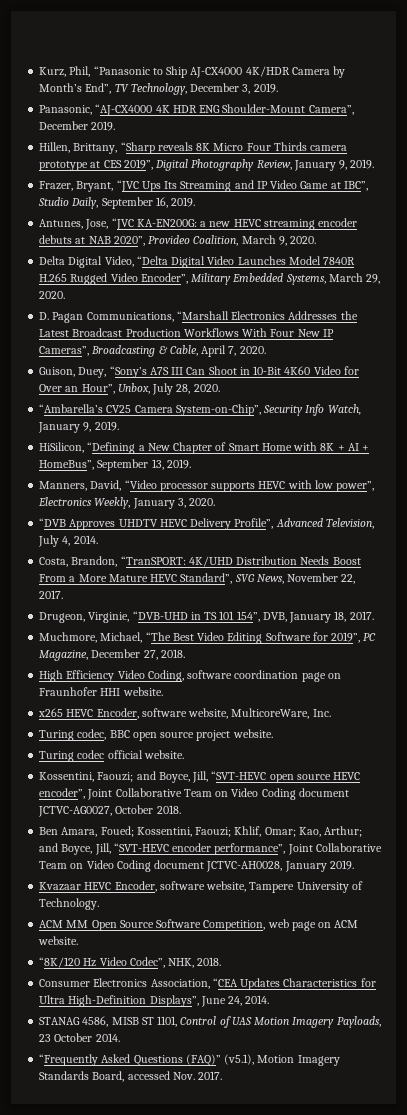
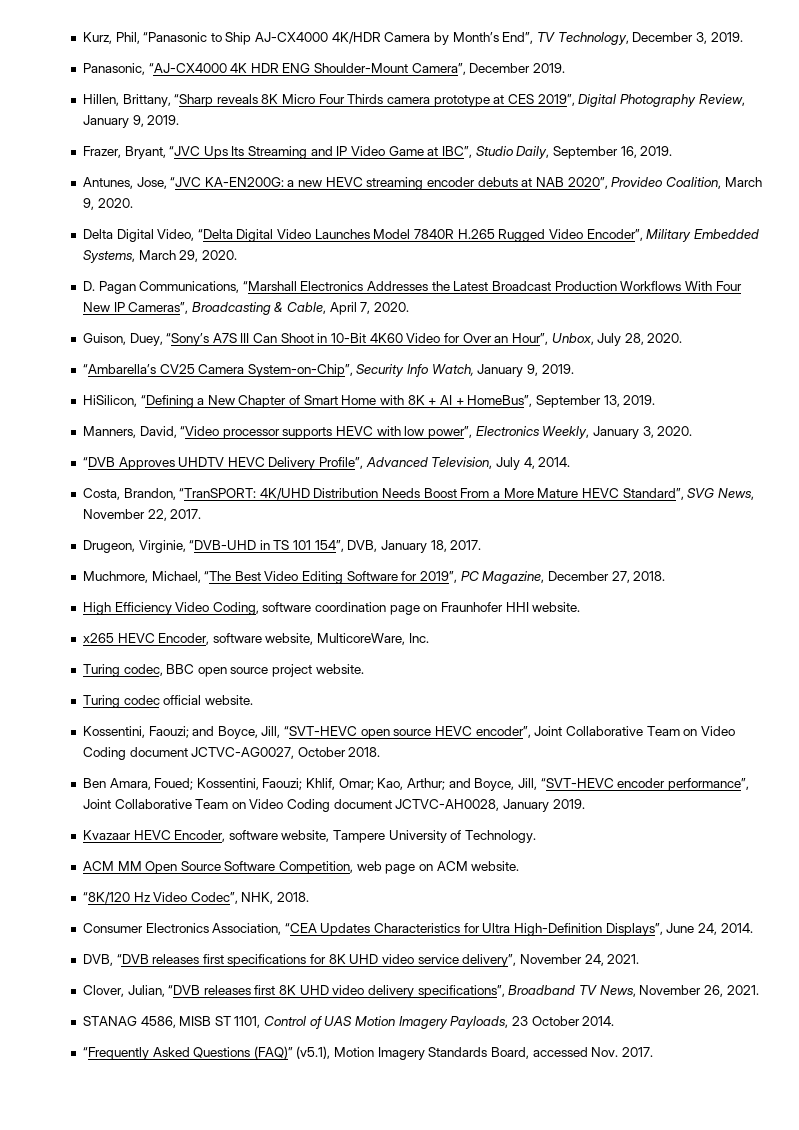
(270, 999) none -> [82,954,640,967] [82,985,759,998] // DVB, “DVB releases first specifications for 8K UHD video service delivery”, November 24, 2021. // Clover, Julian, “DVB releases first 8K UHD video delivery specifications”, Broadband TV News, November 26, 2021.

